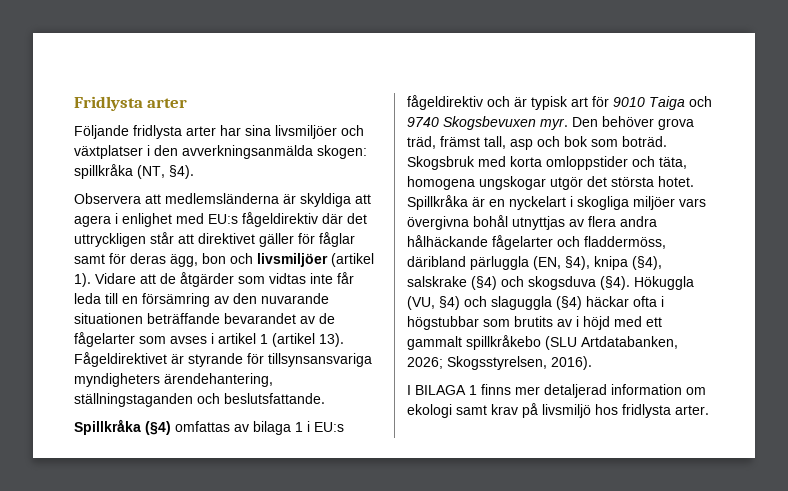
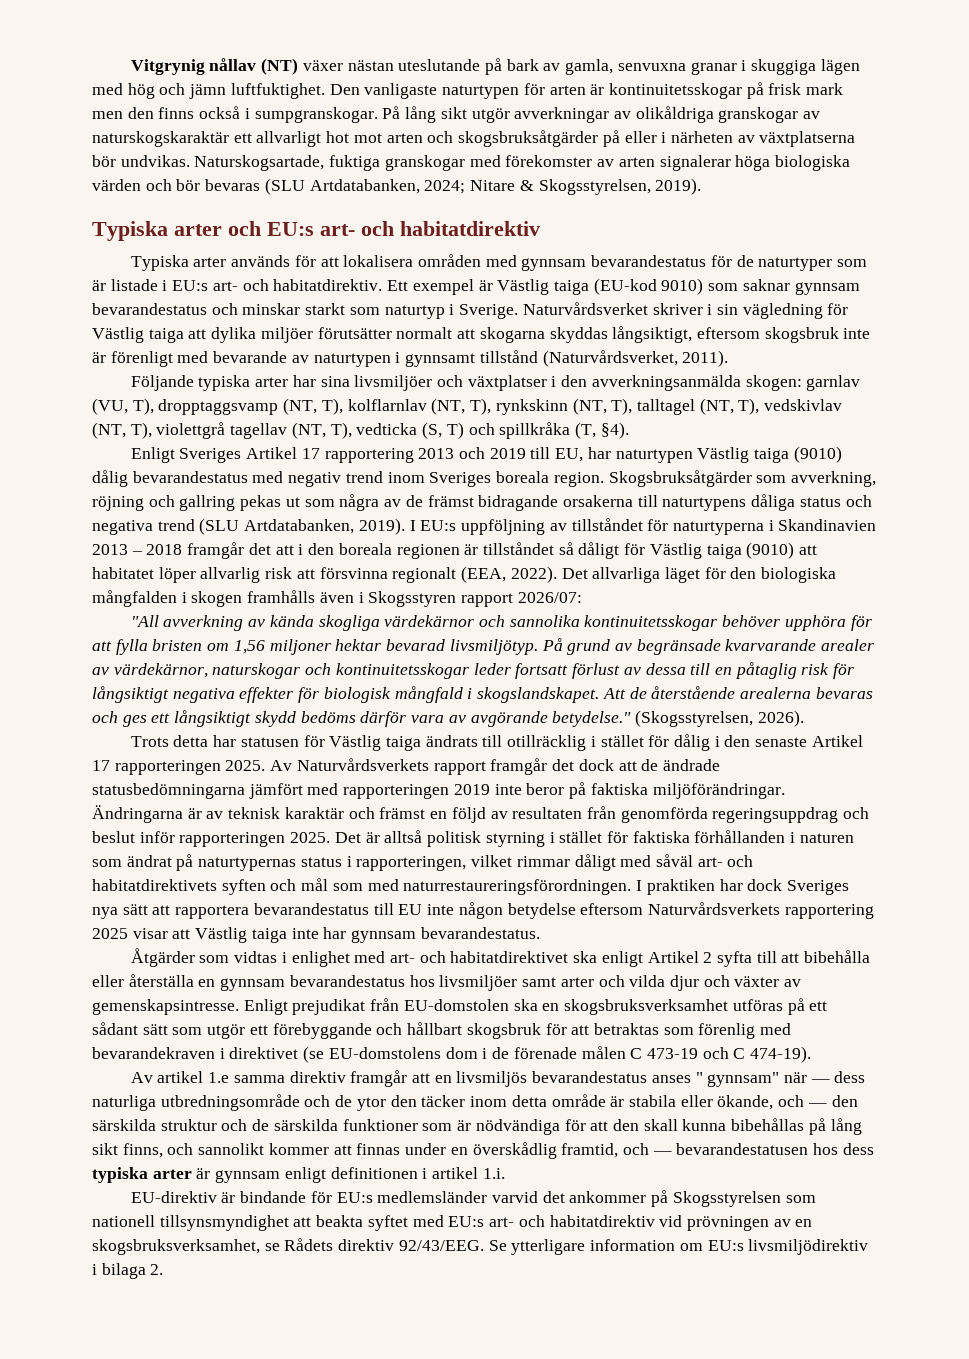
[74,96,188,111] Fridlysta arter -> [130,58,860,75] [92,82,844,99] [92,106,821,123] [92,130,856,147] [92,155,850,171] [92,178,702,195] [92,221,540,241] [130,254,868,271] [92,278,860,295] [92,302,849,319] [92,326,871,343] [92,350,729,367] Vitgrynig nållav (NT) växer nästan uteslutande på bark av gamla, senvuxna granar i skuggiga lägen med hög och jämn luftfuktighet. Den vanligaste naturtypen för arten är kontinuitetsskogar på frisk mark men den finns också i sumpgranskogar. På lång sikt utgör avverkningar av olikåldriga granskogar av naturskogskaraktär ett allvarligt hot mot arten och skogsbruksåtgärder på eller i närheten av växtplatserna bör undvikas. Naturskogsartade, fuktiga granskogar med förekomster av arten signalerar höga biologiska värden och bör bevaras (SLU Artdatabanken, 2024; Nitare & Skogsstyrelsen, 2019). // Typiska arter och EU:s art- och habitatdirektiv // Typiska arter används för att lokalisera områden med gynnsam bevarandestatus för de naturtyper som är listade i EU:s art- och habitatdirektiv. Ett exempel är Västlig taiga (EU-kod 9010) som saknar gynnsam bevarandestatus och minskar starkt som naturtyp i Sverige. Naturvårdsverket skriver i sin vägledning för Västlig taiga att dylika miljöer förutsätter normalt att skogarna skyddas långsiktigt, eftersom skogsbruk inte är förenligt med bevarande av naturtypen i gynnsamt tillstånd (Naturvårdsverket, 2011).
[133,125,182,139] fridlysta -> [198,375,251,391] typiska
[74,164,194,179] [74,193,371,207] [74,212,367,227] [74,232,355,247] [74,253,374,267] [74,272,354,287] [74,293,329,307] [74,313,335,324] [74,332,344,347] [74,352,372,367] [74,373,273,387] [74,393,325,407] [74,419,344,435] [407,95,712,110] [407,116,694,130] [407,136,667,150] [407,156,687,170] [407,176,694,190] [407,195,706,210] [407,215,657,230] [407,235,666,250] [407,256,662,270] [407,276,694,290] [407,296,664,310] [407,316,662,330] [407,335,678,350] [407,356,592,370] [407,384,706,398] [407,403,709,418] spillkråka (NT, §4). // Observera att medlemsländerna är skyldiga att agera i enlighet med EU:s fågeldirektiv där det uttryckligen står att direktivet gäller för fåglar samt för deras ägg, bon och livsmiljöer (artikel 1). Vidare att de åtgärder som vidtas inte får leda till en försämring av den nuvarande situationen beträffande bevarandet av de fågelarter som avses i artikel 1 (artikel 13). Fågeldirektivet är styrande för tillsynsansvariga myndigheters ärendehantering, ställningstaganden och beslutsfattande. // Spillkråka (§4) omfattas av bilaga 1 i EU:s fågeldirektiv och är typisk art för 9010 Taiga och 9740 Skogsbevuxen myr. Den behöver grova träd, främst tall, asp och bok som boträd. Skogsbruk med korta omloppstider och täta, homogena ungskogar utgör det största hotet. Spillkråka är en nyckelart i skogliga miljöer vars övergivna bohål utnyttjas av flera andra hålhäckande fågelarter och fladdermöss, däribland pärluggla (EN, §4), knipa (§4), salskrake (§4) och skogsduva (§4). Hökuggla (VU, §4) och slaguggla (§4) häckar ofta i högstubbar som brutits av i höjd med ett gammalt spillkråkebo (SLU Artdatabanken, 2026; Skogsstyrelsen, 2016). // I BILAGA 1 finns mer detaljerad information om ekologi samt krav på livsmiljö hos fridlysta arter. -> [806,375,861,391] [92,398,843,415] [92,422,629,439] [130,446,842,463] [92,470,876,487] [92,494,872,511] [92,518,877,535] [92,542,818,559] [92,566,837,583] [92,590,582,607] [130,615,872,631] [92,638,875,655] [92,662,855,679] [92,686,873,703] [92,710,804,727] [130,734,863,751] [92,758,720,775] [92,782,785,799] [92,805,870,823] [92,830,854,847] [92,854,754,871] [92,878,849,895] [92,902,874,919] [92,927,540,943] [130,948,871,967] [92,974,802,991] [92,998,828,1015] [92,1022,792,1039] [92,1046,812,1063] [130,1070,866,1087] [92,1094,858,1111] [92,1118,862,1135] [92,1142,874,1159] [92,1167,505,1183] [130,1190,816,1207] [92,1215,813,1231] [92,1238,869,1255] [92,1263,164,1279] garnlav (VU, T), dropptaggsvamp (NT, T), kolflarnlav (NT, T), rynkskinn (NT, T), talltagel (NT, T), vedskivlav (NT, T), violettgrå tagellav (NT, T), vedticka (S, T) och spillkråka (T, §4). // Enligt Sveriges Artikel 17 rapportering 2013 och 2019 till EU, har naturtypen Västlig taiga (9010) dålig bevarandestatus med negativ trend inom Sveriges boreala region. Skogsbruksåtgärder som avverkning, röjning och gallring pekas ut som några av de främst bidragande orsakerna till naturtypens dåliga status och negativa trend (SLU Artdatabanken, 2019). I EU:s uppföljning av tillståndet för naturtyperna i Skandinavien 2013 – 2018 framgår det att i den boreala regionen är tillståndet så dåligt för Västlig taiga (9010) att habitatet löper allvarlig risk att försvinna regionalt (EEA, 2022). Det allvarliga läget för den biologiska mångfalden i skogen framhålls även i Skogsstyren rapport 2026/07: // "All avverkning av kända skogliga värdekärnor och sannolika kontinuitetsskogar behöver upphöra för att fylla bristen om 1,56 miljoner hektar bevarad livsmiljötyp. På grund av begränsade kvarvarande arealer av värdekärnor, naturskogar och kontinuitetsskogar leder fortsatt förlust av dessa till en påtaglig risk för långsiktigt negativa effekter för biologisk mångfald i skogslandskapet. Att de återstående arealerna bevaras och ges ett långsiktigt skydd bedöms därför vara av avgörande betydelse." (Skogsstyrelsen, 2026). // Trots detta har statusen för Västlig taiga ändrats till otillräcklig i stället för dålig i den senaste Artikel 17 rapporteringen 2025. Av Naturvårdsverkets rapport framgår det dock att de ändrade statusbedömningarna jämfört med rapporteringen 2019 inte beror på faktiska miljöförändringar. Ändringarna är av teknisk karaktär och främst en följd av resultaten från genomförda regeringsuppdrag och beslut inför rapporteringen 2025. Det är alltså politisk styrning i stället för faktiska förhållanden i naturen som ändrat på naturtypernas status i rapporteringen, vilket rimmar dåligt med såväl art- och habitatdirektivets syften och mål som med naturrestaureringsförordningen. I praktiken har dock Sveriges nya sätt att rapportera bevarandestatus till EU inte någon betydelse eftersom Naturvårdsverkets rapportering 2025 visar att Västlig taiga inte har gynnsam bevarandestatus. // Åtgärder som vidtas i enlighet med art- och habitatdirektivet ska enligt Artikel 2 syfta till att bibehålla eller återställa en gynnsam bevarandestatus hos livsmiljöer samt arter och vilda djur och växter av gemenskapsintresse. Enligt prejudikat från EU-domstolen ska en skogsbruksverksamhet utföras på ett sådant sätt som utgör ett förebyggande och hållbart skogsbruk för att betraktas som förenlig med bevarandekraven i direktivet (se EU-domstolens dom i de förenade målen C 473-19 och C 474-19). // Av artikel 1.e samma direktiv framgår att en livsmiljös bevarandestatus anses " gynnsam" när — dess naturliga utbredningsområde och de ytor den täcker inom detta område är stabila eller ökande, och — den särskilda struktur och de särskilda funktioner som är nödvändiga för att den skall kunna bibehållas på lång sikt finns, och sannolikt kommer att finnas under en överskådlig framtid, och — bevarandestatusen hos dess typiska arter är gynnsam enligt definitionen i artikel 1.i. // EU-direktiv är bindande för EU:s medlemsländer varvid det ankommer på Skogsstyrelsen som nationell tillsynsmyndighet att beakta syftet med EU:s art- och habitatdirektiv vid prövningen av en skogsbruksverksamhet, se Rådets direktiv 92/43/EEG. Se ytterligare information om EU:s livsmiljödirektiv i bilaga 2.

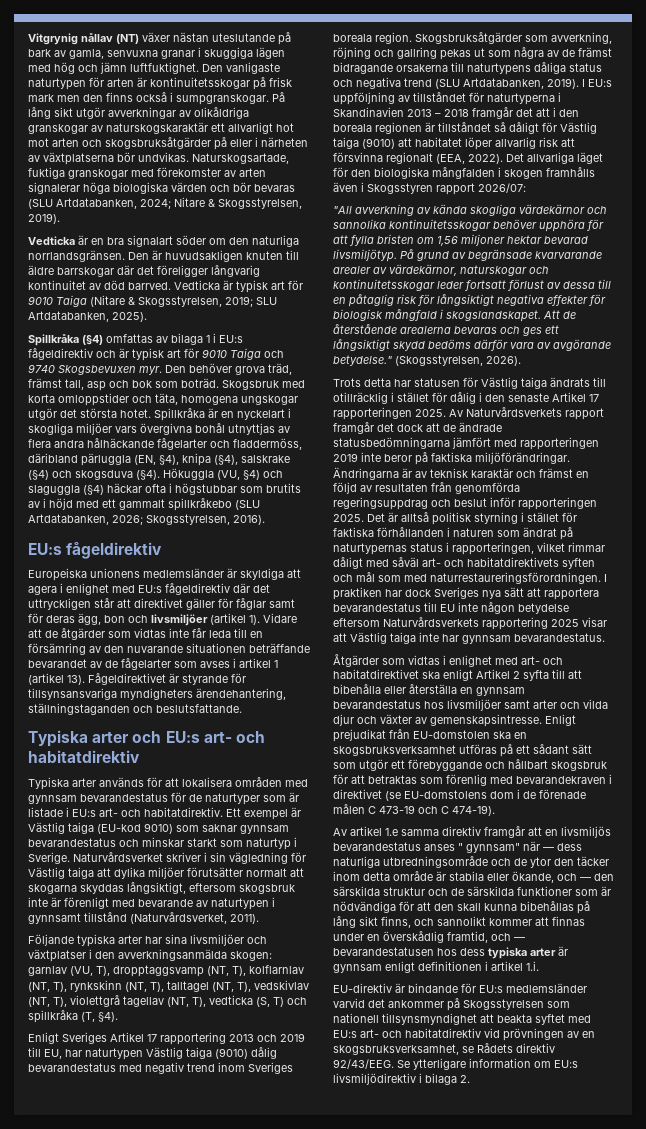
(702, 186) none -> [28,235,299,247] [28,250,299,262] [28,265,260,277] [28,280,303,293] [28,295,277,307] [28,311,147,322] [28,333,243,346] [28,348,284,361] [28,363,292,375] [28,378,305,391] [28,393,298,406] [28,408,291,421] [28,423,290,435] [28,438,302,450] [28,453,290,466] [28,468,283,480] [28,483,301,495] [28,498,260,511] [28,514,265,525] [28,541,163,559] [28,568,301,581] [28,583,270,595] [28,598,295,610] [28,613,297,626] [28,628,263,640] [28,643,310,655] [28,658,278,670] [28,673,246,685] [28,688,286,700] [28,703,242,715] // Vedticka är en bra signalart söder om den naturliga norrlandsgränsen. Den är huvudsakligen knuten till äldre barrskogar där det föreligger långvarig kontinuitet av död barrved. Vedticka är typisk art för 9010 Taiga (Nitare & Skogsstyrelsen, 2019; SLU Artdatabanken, 2025). // Spillkråka (§4) omfattas av bilaga 1 i EU:s fågeldirektiv och är typisk art för 9010 Taiga och 9740 Skogsbevuxen myr. Den behöver grova träd, främst tall, asp och bok som boträd. Skogsbruk med korta omloppstider och täta, homogena ungskogar utgör det största hotet. Spillkråka är en nyckelart i skogliga miljöer vars övergivna bohål utnyttjas av flera andra hålhäckande fågelarter och fladdermöss, däribland pärluggla (EN, §4), knipa (§4), salskrake (§4) och skogsduva (§4). Hökuggla (VU, §4) och slaguggla (§4) häckar ofta i högstubbar som brutits av i höjd med ett gammalt spillkråkebo (SLU Artdatabanken, 2026; Skogsstyrelsen, 2016). // EU:s fågeldirektiv // Europeiska unionens medlemsländer är skyldiga att agera i enlighet med EU:s fågeldirektiv där det uttryckligen står att direktivet gäller för fåglar samt för deras ägg, bon och livsmiljöer (artikel 1). Vidare att de åtgärder som vidtas inte får leda till en försämring av den nuvarande situationen beträffande bevarandet av de fågelarter som avses i artikel 1 (artikel 13). Fågeldirektivet är styrande för tillsynsansvariga myndigheters ärendehantering, ställningstaganden och beslutsfattande.

